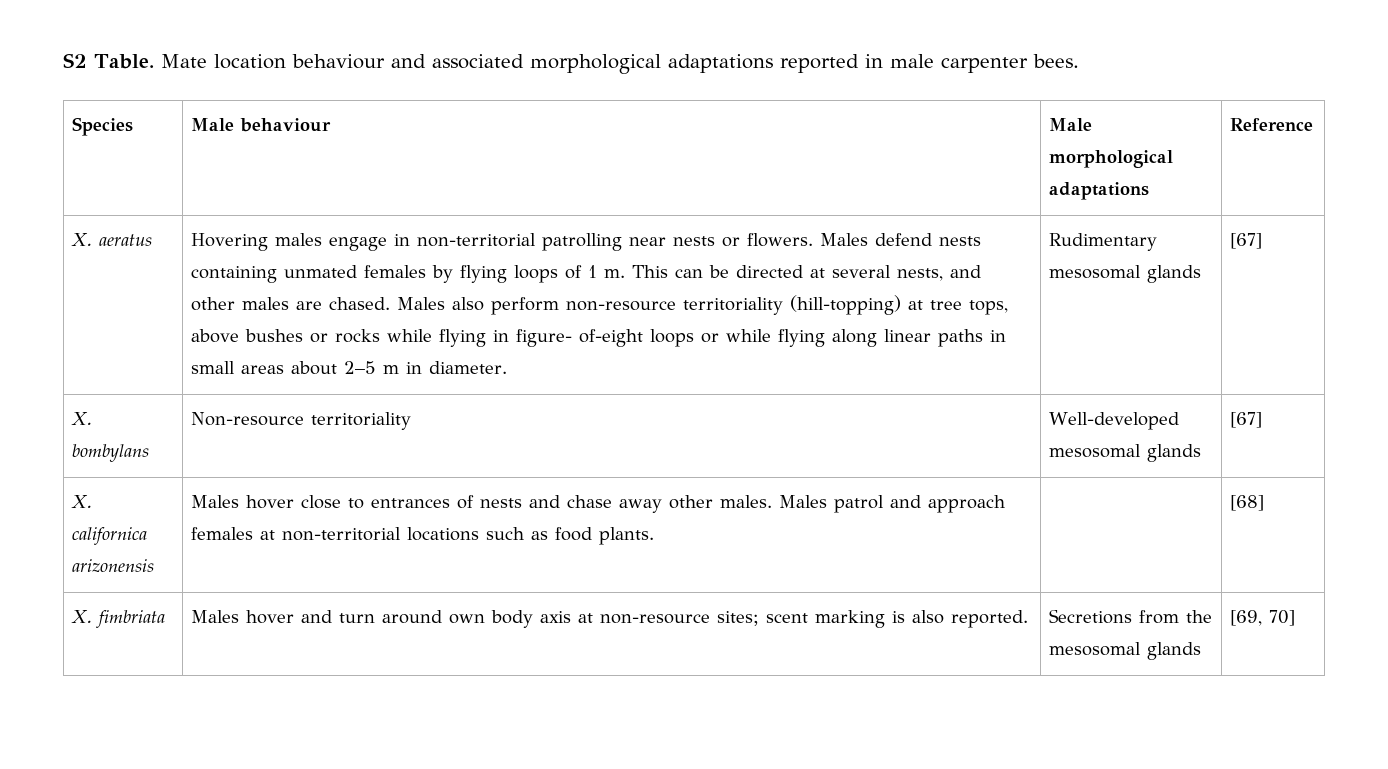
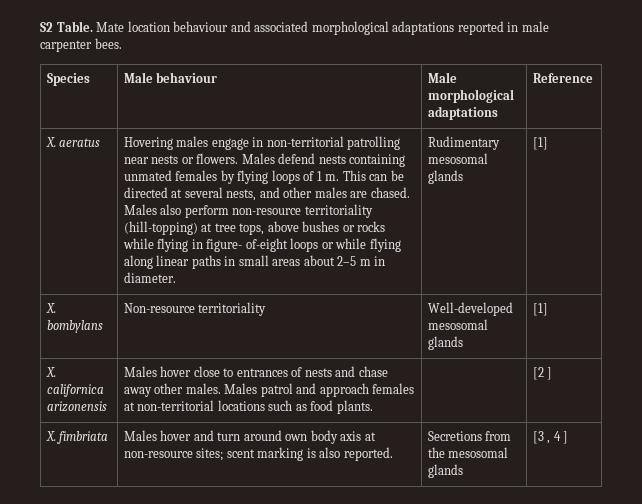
[1230,233,1263,249] [67] -> [532,137,548,150] [1]
[1230,412,1263,428] [67] -> [532,303,548,316] [1]
[1230,495,1265,511] [68] -> [532,367,553,380] [2 ]
[1230,610,1296,626] [69, 70] -> [532,431,569,444] [3 , 4 ]

